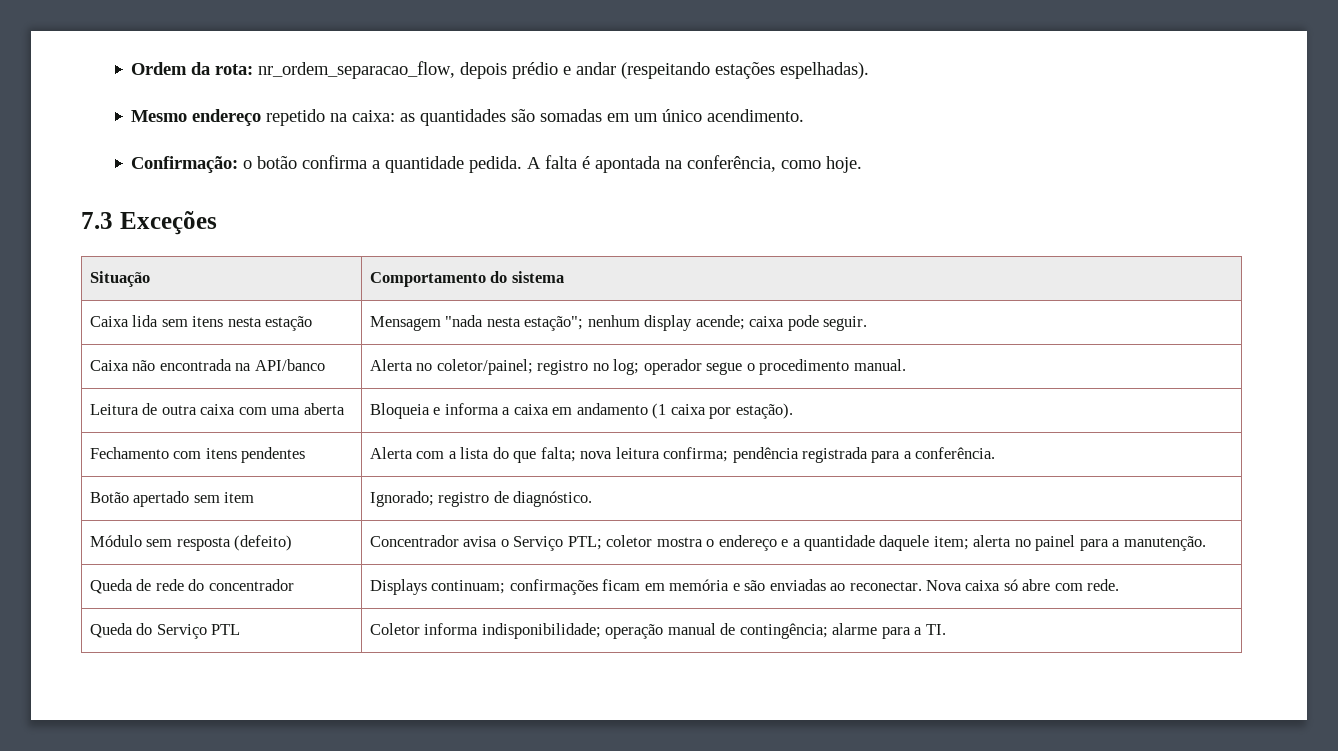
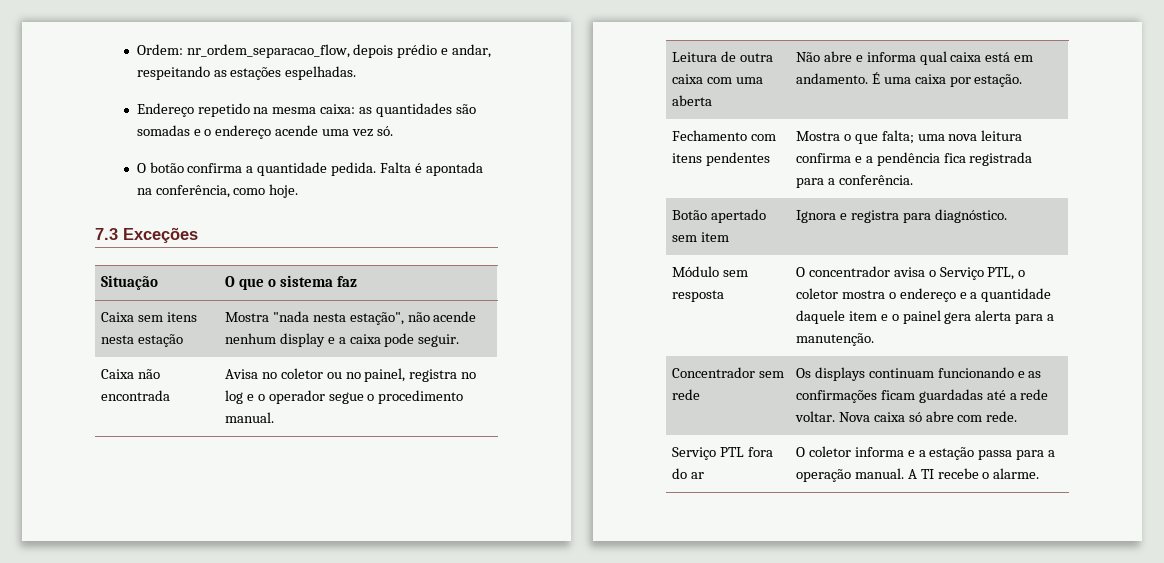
[131,62,254,75] Ordem da rota: -> [136,44,183,55] Ordem:
[576,62,870,79] [131,109,262,126] andar (respeitando estações espelhadas). // Mesmo endereço -> [452,44,492,58] [136,66,357,80] [136,103,194,117] andar, respeitando as estações espelhadas. // Endereço
(348, 117) none -> [272,107,317,114] mesma
[607,109,805,122] [131,156,253,173] em um único acendimento. // Confirmação: o -> [193,125,394,139] [136,163,146,173] e o endereço acende uma vez só. // O
[527,155,578,169] A falta -> [380,162,412,173] Falta
[370,271,508,287] Comportamento do -> [224,276,276,290] O que o
[90,315,159,327] // Caixa lida -> [336,276,357,287] [100,312,134,322] faz // Caixa
[370,316,442,331] Mensagem -> [224,312,269,322] Mostra
[524,315,745,331] estação"; nenhum display acende; -> [349,311,477,325] [224,333,346,347] estação", não acende nenhum display e a
[235,359,325,371] [370,359,640,375] na API/banco | Alerta no coletor/painel; registro no log; -> [224,368,477,382] [224,390,265,404] | Avisa no coletor ou no painel, registra no log e o
[370,403,667,419] Bloqueia e informa a caixa em andamento (1 -> [795,51,1034,65] [795,72,911,84] Não abre e informa qual caixa está em andamento. É uma
[735,403,793,419] estação). -> [974,74,1023,87] estação.
[370,447,509,459] Alerta com a lista do -> [795,131,851,141] Mostra o
(576, 454) none -> [917,134,945,141] uma
[663,447,799,463] confirma; pendência -> [795,152,966,166] confirma e a pendência fica
[370,491,509,507] Ignorado; registro de -> [795,210,931,223] Ignora e registra para
[234,535,293,551] [370,535,460,547] (defeito) | Concentrador -> [795,266,890,277] | O concentrador
[567,536,602,550] PTL; -> [987,267,1026,280] PTL, o
[933,535,1076,551] item; alerta no painel -> [848,310,1012,324] item e o painel gera alerta
[90,579,294,594] [370,579,922,595] Queda de rede do concentrador | Displays continuam; confirmações ficam em memória e são enviadas ao reconectar. -> [671,367,784,378] [671,389,700,400] [795,367,1042,381] [795,389,1049,403] [794,411,835,422] Concentrador sem rede | Os displays continuam funcionando e as confirmações ficam guardadas até a rede voltar.
[90,623,153,638] Queda do -> (1018, 416) none
[370,623,946,639] | Coletor informa indisponibilidade; operação manual de contingência; alarme para a TI. -> [747,447,773,457] [671,468,704,479] [795,446,1056,460] [795,468,1040,482] fora do ar | O coletor informa e a estação passa para a operação manual. A TI recebe o alarme.

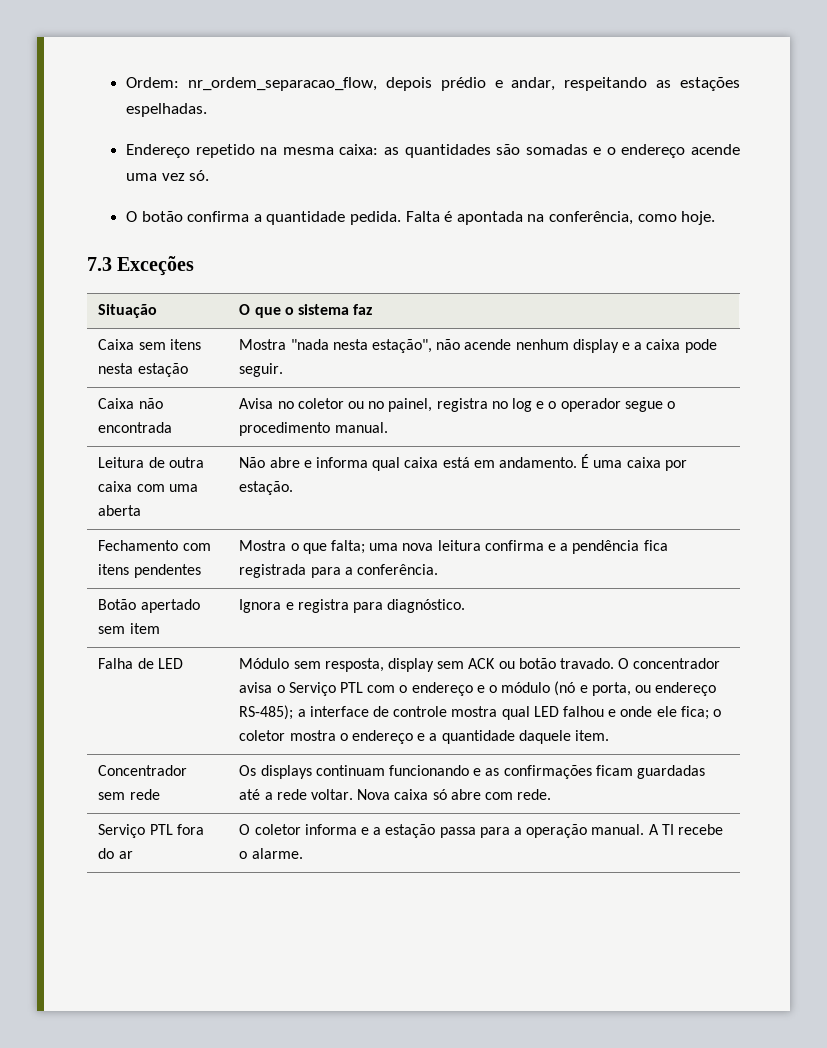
[671,266,748,277] [671,290,724,302] Módulo sem resposta | -> [98,658,183,669] [239,658,614,672] Falha de LED | Módulo sem resposta, display sem ACK ou botão travado.
[987,267,1015,280] PTL, -> [340,681,717,696] [239,705,709,720] PTL com o endereço e o módulo (nó e porta, ou endereço RS-485); a interface de controle mostra qual LED falhou e onde ele fica;
[848,310,1055,324] [795,333,874,346] item e o painel gera alerta para a manutenção. -> [574,730,609,741] item.

